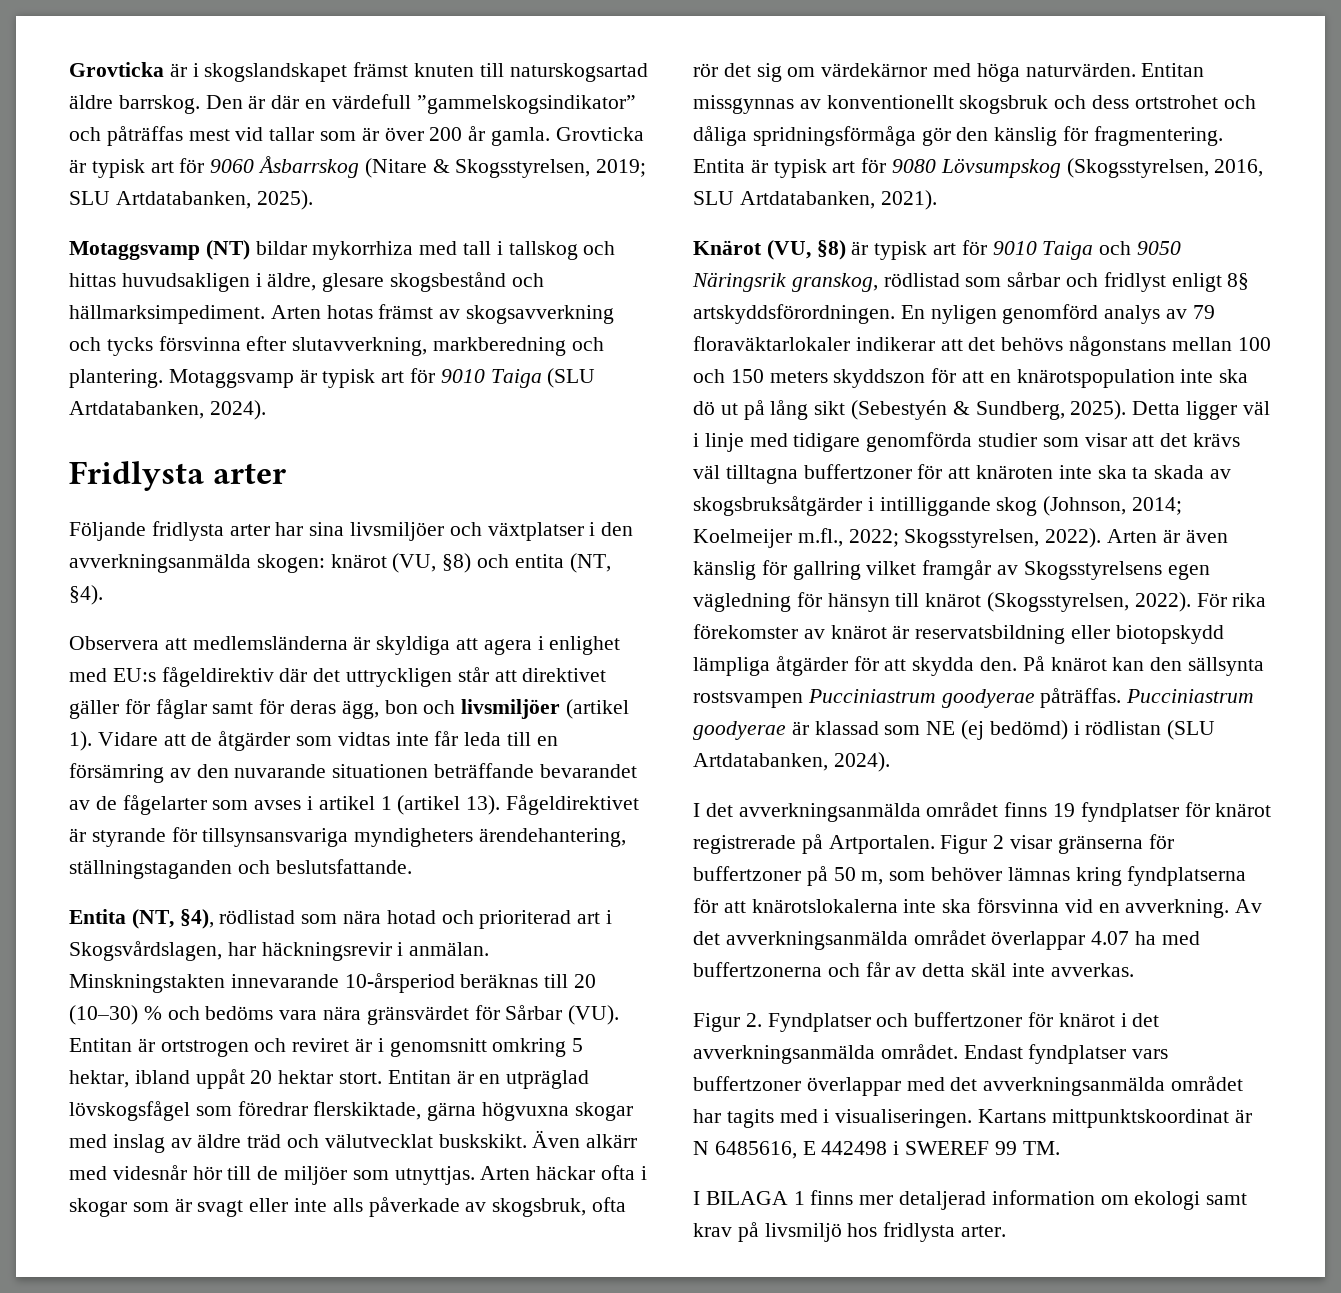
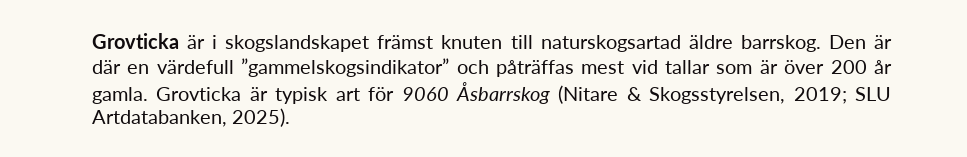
[69,240,616,260] [69,272,544,292] [69,304,615,324] [69,336,604,356] [69,368,596,388] [69,400,266,420] [69,461,287,491] [69,521,634,541] [69,553,611,573] [69,585,103,605] [69,636,621,655] [69,667,607,687] [69,699,630,719] [69,731,558,751] [69,763,637,783] [69,795,640,815] [69,827,627,847] [69,859,412,879] [69,909,613,929] [69,941,490,961] [69,973,597,993] [69,1005,620,1025] [69,1038,584,1057] [69,1069,590,1089] [69,1101,633,1121] [69,1130,638,1153] [69,1165,647,1185] [69,1197,627,1217] [693,63,1205,82] [693,95,1256,114] [693,126,1223,146] [693,158,1264,178] [693,190,937,210] [693,240,1182,260] [692,272,1250,292] [693,304,1215,324] [693,336,1271,356] [693,368,1249,388] [693,400,1270,420] [693,432,1241,452] [693,464,1232,484] [693,496,1183,516] [693,528,1228,548] [693,560,1210,580] [693,592,1267,612] [693,624,1224,644] [693,656,1265,676] [693,688,1255,708] [693,720,1216,740] [693,752,890,772] [693,802,1272,822] [693,834,1174,854] [693,866,1247,886] [693,898,1263,918] [693,930,1200,950] [693,962,1134,977] [693,1012,1160,1032] [693,1044,1169,1064] [693,1076,1244,1096] [693,1109,1252,1128] [693,1141,1060,1159] [693,1190,1248,1210] [693,1222,1007,1242] // Motaggsvamp (NT) bildar mykorrhiza med tall i tallskog och hittas huvudsakligen i äldre, glesare skogsbestånd och hällmarksimpediment. Arten hotas främst av skogsavverkning och tycks försvinna efter slutavverkning, markberedning och plantering. Motaggsvamp är typisk art för 9010 Taiga (SLU Artdatabanken, 2024). // Fridlysta arter // Följande fridlysta arter har sina livsmiljöer och växtplatser i den avverkningsanmälda skogen: knärot (VU, §8) och entita (NT, §4). // Observera att medlemsländerna är skyldiga att agera i enlighet med EU:s fågeldirektiv där det uttryckligen står att direktivet gäller för fåglar samt för deras ägg, bon och livsmiljöer (artikel 1). Vidare att de åtgärder som vidtas inte får leda till en försämring av den nuvarande situationen beträffande bevarandet av de fågelarter som avses i artikel 1 (artikel 13). Fågeldirektivet är styrande för tillsynsansvariga myndigheters ärendehantering, ställningstaganden och beslutsfattande. // Entita (NT, §4), rödlistad som nära hotad och prioriterad art i Skogsvårdslagen, har häckningsrevir i anmälan. Minskningstakten innevarande 10-årsperiod beräknas till 20 (10–30) % och bedöms vara nära gränsvärdet för Sårbar (VU). Entitan är ortstrogen och reviret är i genomsnitt omkring 5 hektar, ibland uppåt 20 hektar stort. Entitan är en utpräglad lövskogsfågel som föredrar flerskiktade, gärna högvuxna skogar med inslag av äldre träd och välutvecklat buskskikt. Även alkärr med videsnår hör till de miljöer som utnyttjas. Arten häckar ofta i skogar som är svagt eller inte alls påverkade av skogsbruk, ofta rör det sig om värdekärnor med höga naturvärden. Entitan missgynnas av konventionellt skogsbruk och dess ortstrohet och dåliga spridningsförmåga gör den känslig för fragmentering. Entita är typisk art för 9080 Lövsumpskog (Skogsstyrelsen, 2016, SLU Artdatabanken, 2021). // Knärot (VU, §8) är typisk art för 9010 Taiga och 9050 Näringsrik granskog, rödlistad som sårbar och fridlyst enligt 8§ artskyddsförordningen. En nyligen genomförd analys av 79 floraväktarlokaler indikerar att det behövs någonstans mellan 100 och 150 meters skyddszon för att en knärotspopulation inte ska dö ut på lång sikt (Sebestyén & Sundberg, 2025). Detta ligger väl i linje med tidigare genomförda studier som visar att det krävs väl tilltagna buffertzoner för att knäroten inte ska ta skada av skogsbruksåtgärder i intilliggande skog (Johnson, 2014; Koelmeijer m.fl., 2022; Skogsstyrelsen, 2022). Arten är även känslig för gallring vilket framgår av Skogsstyrelsens egen vägledning för hänsyn till knärot (Skogsstyrelsen, 2022). För rika förekomster av knärot är reservatsbildning eller biotopskydd lämpliga åtgärder för att skydda den. På knärot kan den sällsynta rostsvampen Pucciniastrum goodyerae påträffas. Pucciniastrum goodyerae är klassad som NE (ej bedömd) i rödlistan (SLU Artdatabanken, 2024). // I det avverkningsanmälda området finns 19 fyndplatser för knärot registrerade på Artportalen. Figur 2 visar gränserna för buffertzoner på 50 m, som behöver lämnas kring fyndplatserna för att knärotslokalerna inte ska försvinna vid en avverkning. Av det avverkningsanmälda området överlappar 4.07 ha med buffertzonerna och får av detta skäl inte avverkas. // Figur 2. Fyndplatser och buffertzoner för knärot i det avverkningsanmälda området. Endast fyndplatser vars buffertzoner överlappar med det avverkningsanmälda området har tagits med i visualiseringen. Kartans mittpunktskoordinat är N 6485616, E 442498 i SWEREF 99 TM. // I BILAGA 1 finns mer detaljerad information om ekologi samt krav på livsmiljö hos fridlysta arter. -> (291, 117) none

